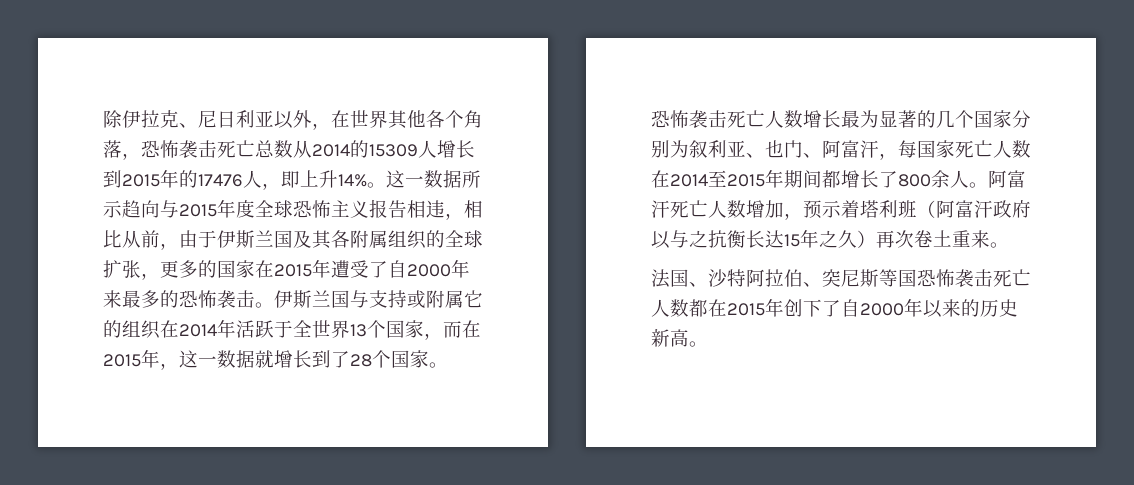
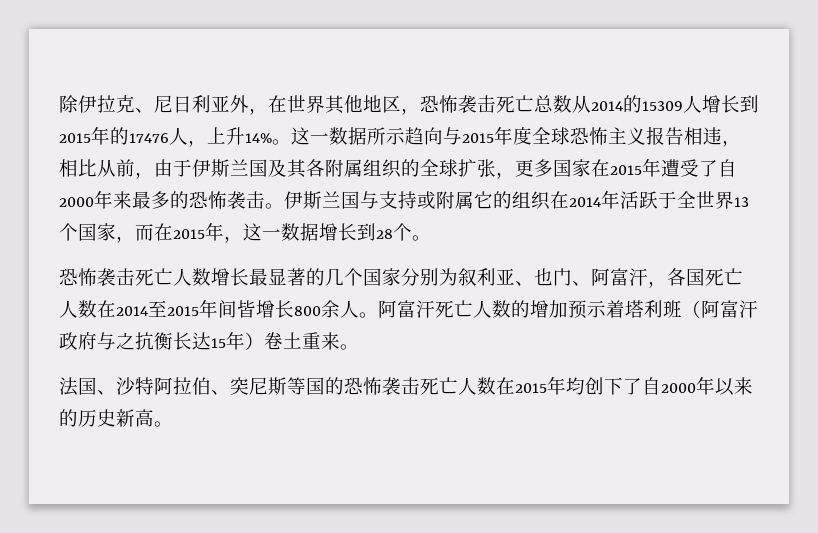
[274,111,293,129] 以 -> (230, 103) none
[426,110,483,128] [103,140,122,158] 各个角落 -> [363,95,401,113] 地区
[281,171,300,188] 即 -> (207, 143) none
[198,260,217,278] 的 -> (553, 168) none
[255,350,429,368] 就增长到了28个国家 -> [319,223,412,241] 增长到28个
[860,110,879,128] 为 -> (268, 277) none
[898,140,955,158] 每国家 -> [667,268,705,286] 各国
[784,170,898,188] 期间都增长了 -> [218,300,294,318] 间皆增长
[746,200,803,220] 增加， -> [511,300,568,318] 的增加
[651,231,670,249] 以 -> (97, 341) none
[819,230,914,248] 之久）再次 -> [245,332,264,350] ）
[917,269,1031,288] [651,298,784,317] 恐怖袭击死亡人数都在2015年 -> [325,376,585,396] 的恐怖袭击死亡人数在2015年均

